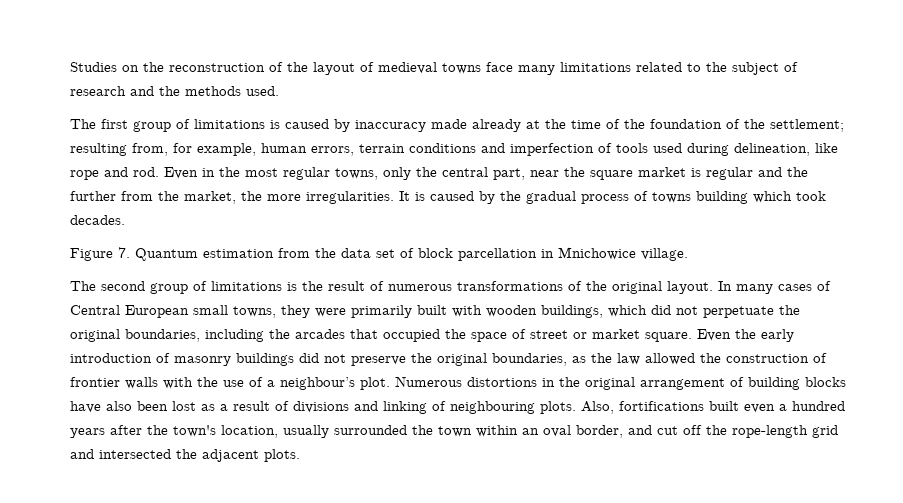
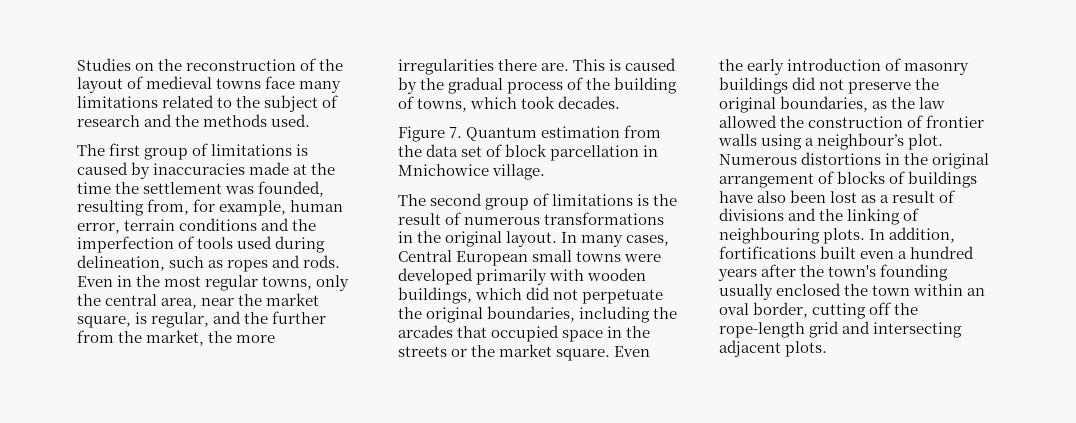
[355,119,844,132] inaccuracy made already at the time of the foundation of the settlement; -> [153,162,336,175] [77,181,325,197] inaccuracies made at the time the settlement was founded,
[311,146,354,156] errors, -> [77,223,120,234] error,
(505, 148) none -> [292,219,317,231] the
[815,143,838,153] [70,167,159,180] like rope and rod. -> [169,255,341,272] such as ropes and rods.
[493,168,525,180] part, -> [161,298,198,309] area,
[590,167,753,180] square market is regular -> [266,293,320,306] [77,312,210,328] market square, is regular,
[306,191,410,204] irregularities. It -> [398,59,606,75] irregularities there are. This
[652,191,748,204] towns building -> [586,77,678,94] [398,96,468,112] the building of towns,
[568,281,582,291] of -> [398,231,413,243] in
[778,281,831,291] cases of -> [626,235,670,246] cases,
[233,305,447,318] towns, they were primarily built -> [576,251,662,262] [398,268,548,285] towns were developed primarily
[445,329,587,342] the space of street or -> [562,326,651,342] [398,345,496,357] space in the streets or the
[163,377,263,389] with the use of -> [761,134,803,150] using
[748,377,846,390] building blocks -> [837,171,978,188] blocks of buildings
(378, 406) none -> [819,209,844,221] the
[581,401,614,414] Also, -> [869,227,956,243] In addition,
[221,425,407,438] location, usually surrounded -> [880,264,949,281] [719,283,842,300] founding usually enclosed
[628,425,678,435] and cut -> [812,303,867,319] cutting
[99,449,197,459] intersected the -> [873,322,963,338] intersecting

